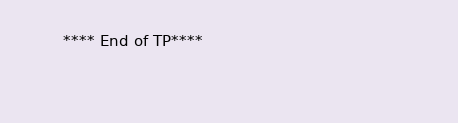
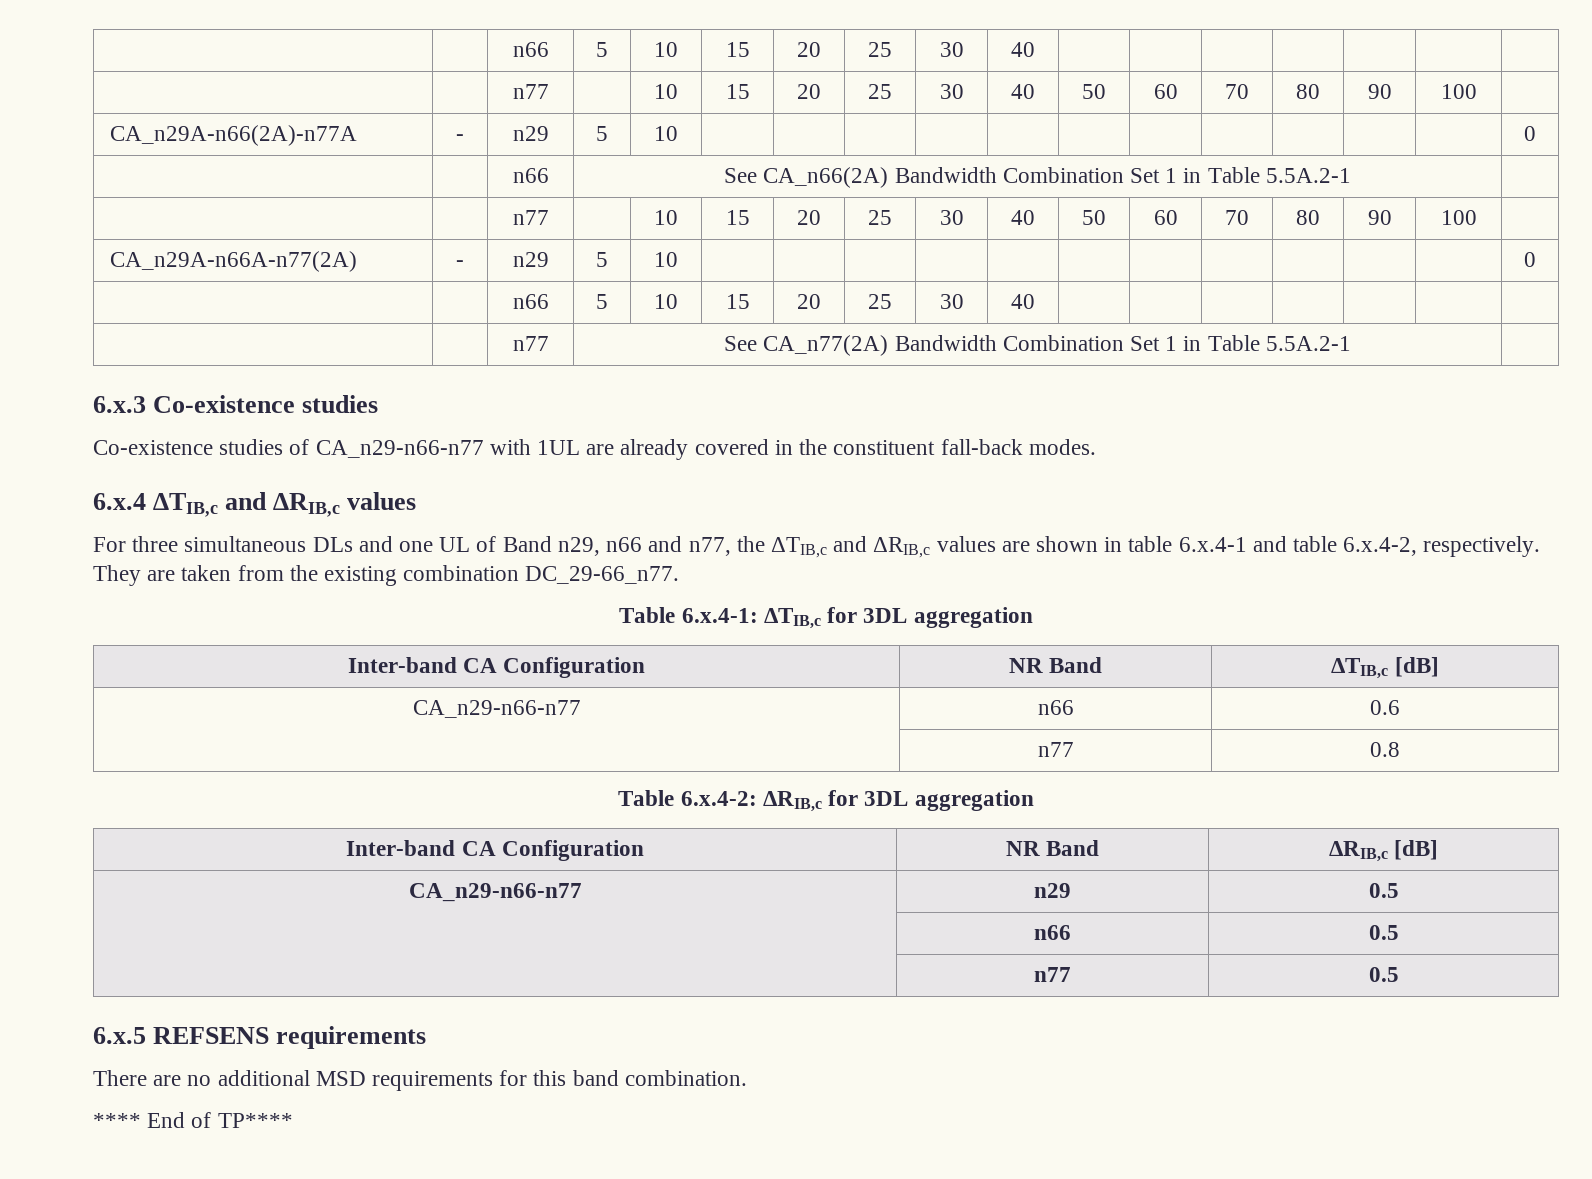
(63, 40) none -> [512,42,549,57] [596,42,608,57] [654,42,678,57] [725,42,750,57] [797,42,821,57] [868,42,892,57] [939,42,964,57] [1011,42,1035,57] [512,84,549,99] [654,84,678,99] [725,84,750,99] [797,84,821,99] [868,84,892,99] [939,84,964,99] [1011,84,1035,99] [1082,84,1106,99] [1153,84,1178,99] [1225,84,1249,99] [1296,84,1320,99] [1367,84,1392,99] [1440,84,1477,99] [110,125,358,146] [456,134,464,141] [512,126,549,141] [596,126,608,141] [654,126,678,141] [1524,126,1536,141] [512,168,549,183] [724,167,1351,188] [512,210,549,225] [654,210,678,225] [725,210,750,225] [797,210,821,225] [868,210,892,225] [939,210,964,225] [1011,210,1035,225] [1082,210,1106,225] [1153,210,1178,225] [1225,210,1249,225] [1296,210,1320,225] [1367,210,1392,225] [1440,210,1477,225] [110,251,358,272] [456,260,464,267] [512,252,549,267] [596,252,608,267] [654,252,678,267] [1524,252,1536,267] [512,294,549,309] [596,294,608,309] [654,294,678,309] [725,294,750,309] [797,294,821,309] [868,294,892,309] [939,294,964,309] [1011,294,1035,309] [512,336,549,351] [724,335,1351,356] [93,395,379,413] [93,439,1096,460] [93,492,417,517] [93,536,1541,558] [93,565,680,586] [619,607,1033,629] [347,657,646,678] [1008,657,1103,673] [1331,657,1439,679] [412,700,581,718] [1037,700,1074,715] [1370,700,1400,715] [1037,742,1074,757] [1370,742,1400,757] [618,790,1034,812] [346,840,644,861] [1005,840,1100,856] [1328,840,1439,862] [408,883,582,902] [1034,883,1071,898] [1368,883,1399,898] [1034,925,1071,940] [1368,925,1399,940] [1034,967,1071,982] [1368,967,1399,982] [93,1026,427,1049] [93,1070,747,1091] | | n66 | 5 | 10 | 15 | 20 | 25 | 30 | 40 | | | | | | | // | | n77 | | 10 | 15 | 20 | 25 | 30 | 40 | 50 | 60 | 70 | 80 | 90 | 100 | // CA_n29A-n66(2A)-n77A | - | n29 | 5 | 10 | | | | | | | | | | | | 0 // | | n66 | See CA_n66(2A) Bandwidth Combination Set 1 in Table 5.5A.2-1 | // | | n77 | | 10 | 15 | 20 | 25 | 30 | 40 | 50 | 60 | 70 | 80 | 90 | 100 | // CA_n29A-n66A-n77(2A) | - | n29 | 5 | 10 | | | | | | | | | | | | 0 // | | n66 | 5 | 10 | 15 | 20 | 25 | 30 | 40 | | | | | | | // | | n77 | See CA_n77(2A) Bandwidth Combination Set 1 in Table 5.5A.2-1 | // 6.x.3 Co-existence studies // Co-existence studies of CA_n29-n66-n77 with 1UL are already covered in the constituent fall-back modes. // 6.x.4 ∆TIB,c and ∆RIB,c values // For three simultaneous DLs and one UL of Band n29, n66 and n77, the ΔTIB,c and ΔRIB,c values are shown in table 6.x.4-1 and table 6.x.4-2, respectively. They are taken from the existing combination DC_29-66_n77. // Table 6.x.4-1: ΔTIB,c for 3DL aggregation // Inter-band CA Configuration | NR Band | ΔTIB,c [dB] // CA_n29-n66-n77 | n66 | 0.6 // | n77 | 0.8 // Table 6.x.4-2: ΔRIB,c for 3DL aggregation // Inter-band CA Configuration | NR Band | ΔRIB,c [dB] // CA_n29-n66-n77 | n29 | 0.5 // | n66 | 0.5 // | n77 | 0.5 // 6.x.5 REFSENS requirements // There are no additional MSD requirements for this band combination. //

